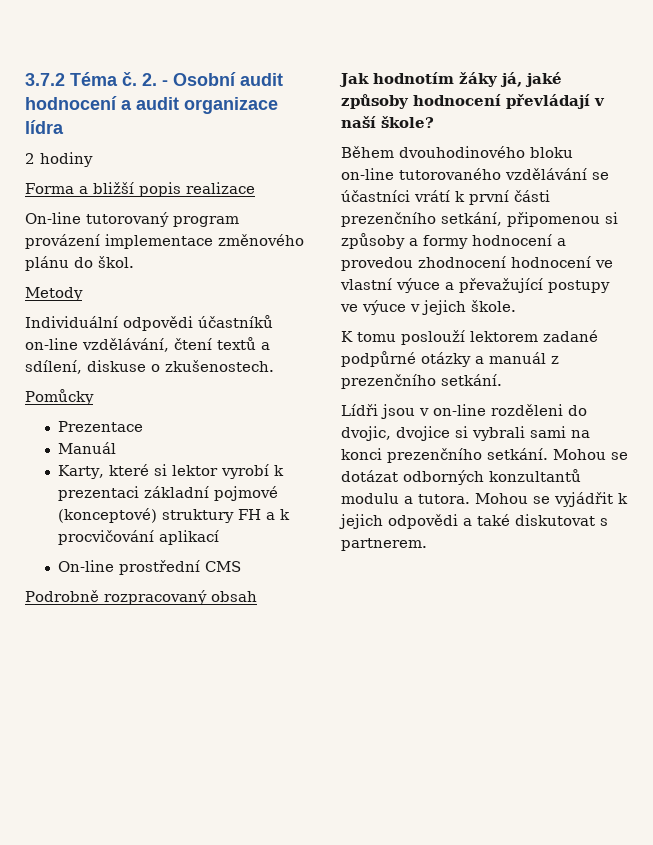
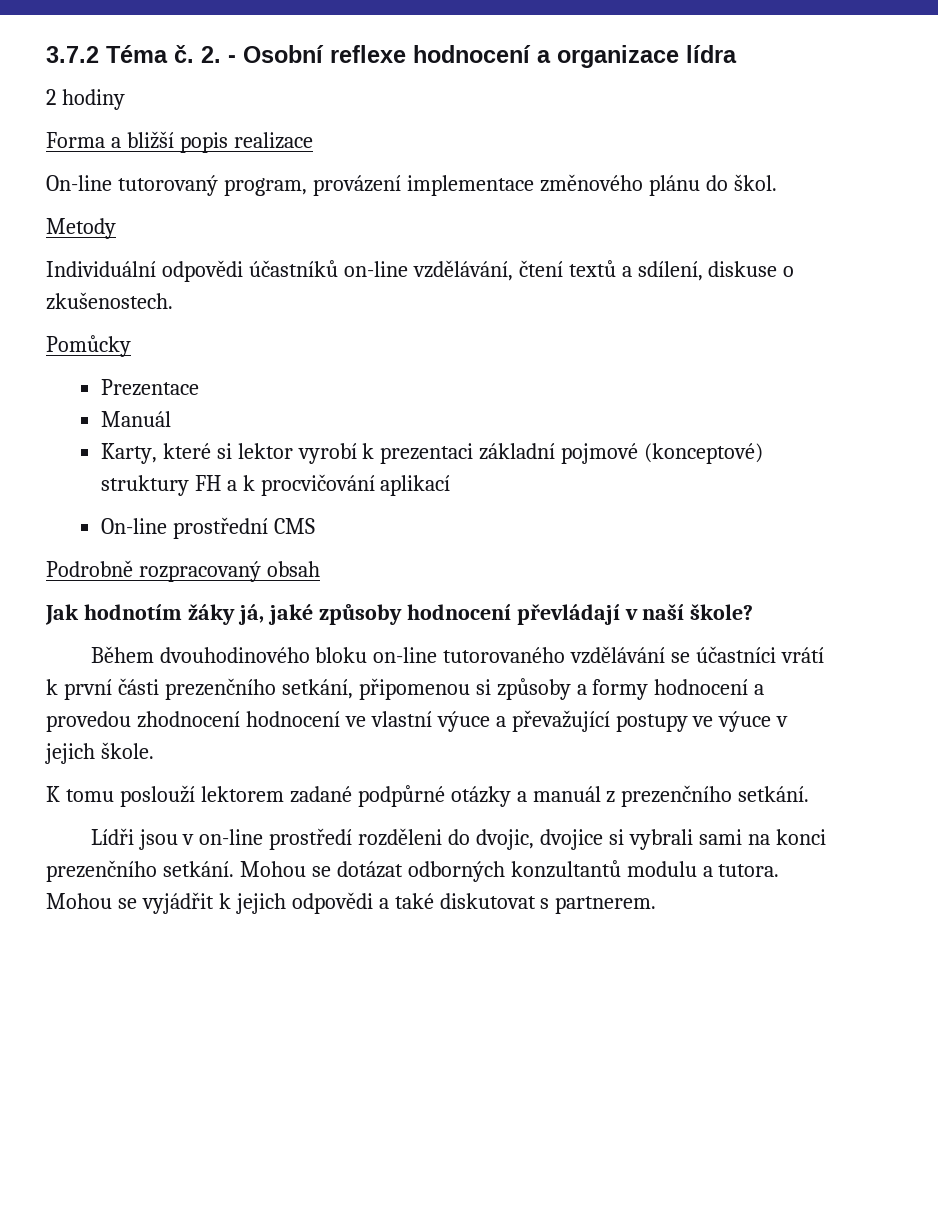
[240,73,283,86] [25,96,179,110] audit hodnocení a audit -> [330,45,551,63] reflexe hodnocení a
[173,216,239,227] program -> [223,178,307,196] program,
(486, 410) none -> [269,828,353,850] prostředí

